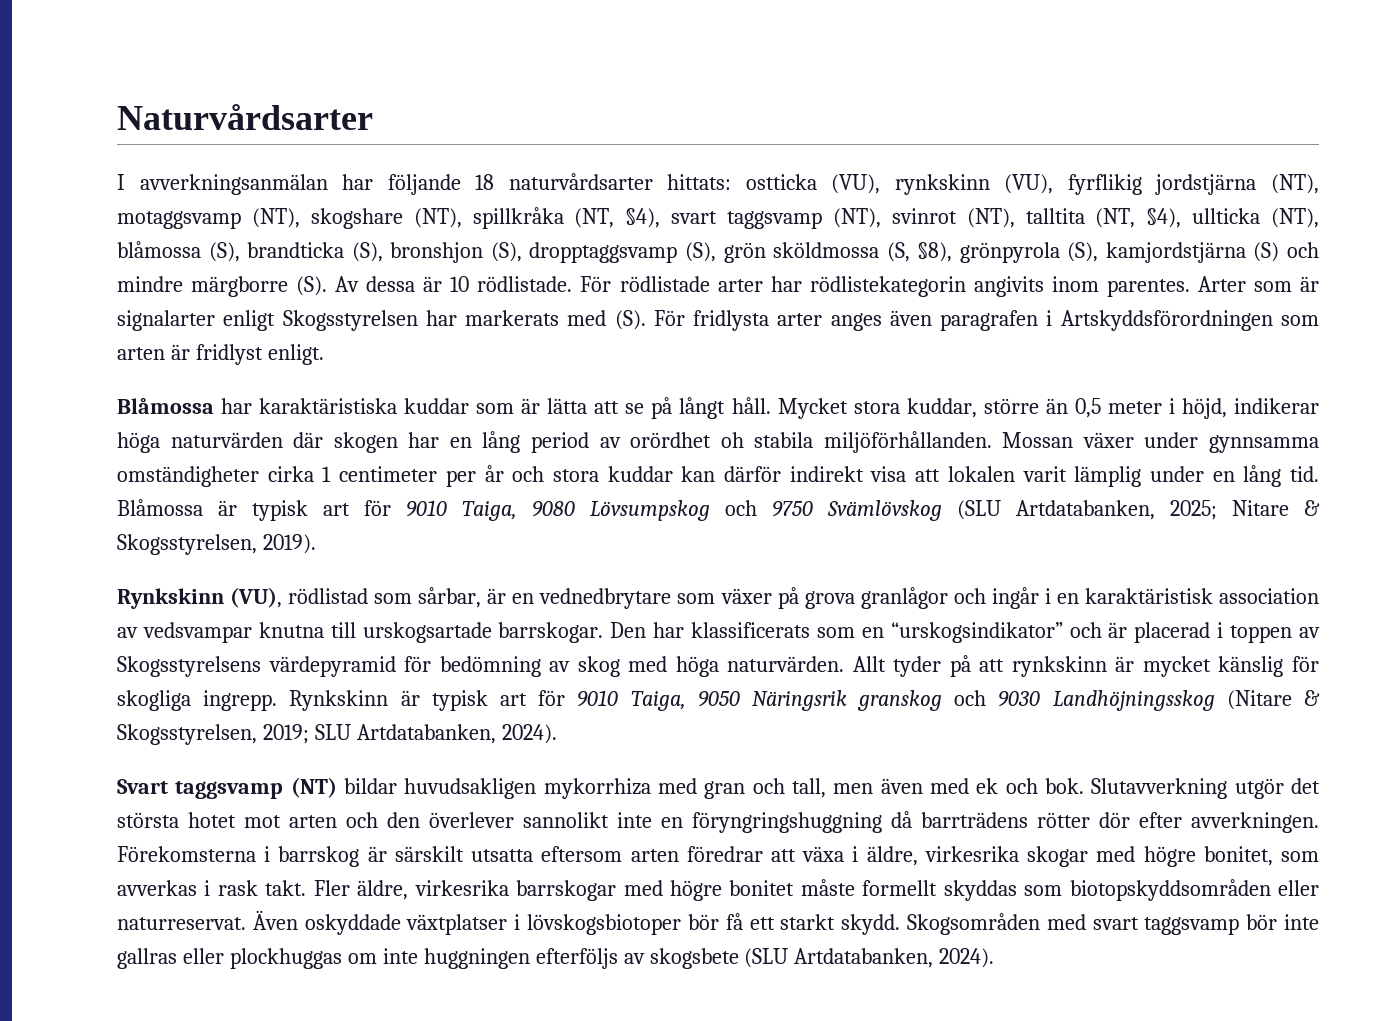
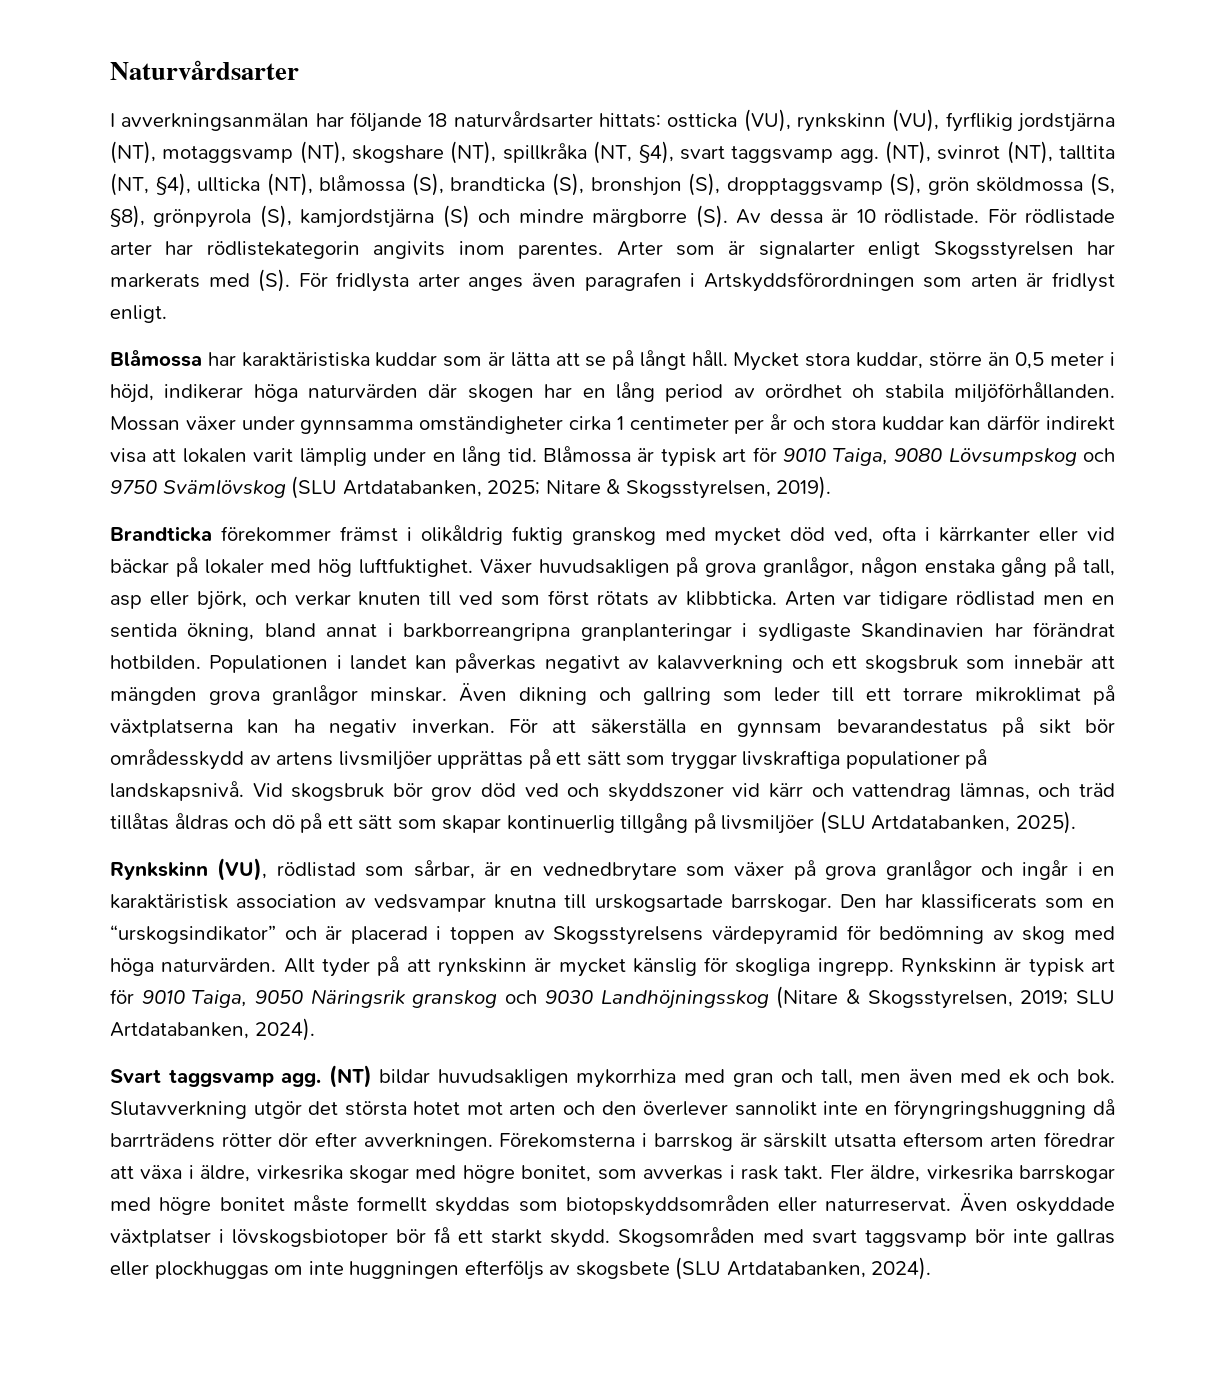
(822, 220) none -> [839,149,879,163] agg.
(316, 544) none -> [110,525,1115,546] [110,557,1115,577] [110,590,1116,610] [110,622,1116,642] [110,653,1116,673] [110,683,1115,705] [110,717,1115,738] [110,749,988,770] [110,781,1116,802] [110,811,1077,834] // Brandticka förekommer främst i olikåldrig fuktig granskog med mycket död ved, ofta i kärrkanter eller vid bäckar på lokaler med hög luftfuktighet. Växer huvudsakligen på grova granlågor, någon enstaka gång på tall, asp eller björk, och verkar knuten till ved som först rötats av klibbticka. Arten var tidigare rödlistad men en sentida ökning, bland annat i barkborreangripna granplanteringar i sydligaste Skandinavien har förändrat hotbilden. Populationen i landet kan påverkas negativt av kalavverkning och ett skogsbruk som innebär att mängden grova granlågor minskar. Även dikning och gallring som leder till ett torrare mikroklimat på växtplatserna kan ha negativ inverkan. För att säkerställa en gynnsam bevarandestatus på sikt bör områdesskydd av artens livsmiljöer upprättas på ett sätt som tryggar livskraftiga populationer på landskapsnivå. Vid skogsbruk bör grov död ved och skyddszoner vid kärr och vattendrag lämnas, och träd tillåtas åldras och dö på ett sätt som skapar kontinuerlig tillgång på livsmiljöer (SLU Artdatabanken, 2025).
(284, 790) none -> [281,1072,322,1087] agg.

